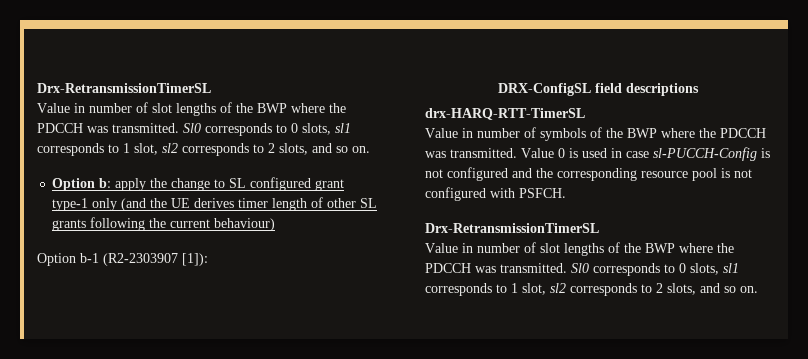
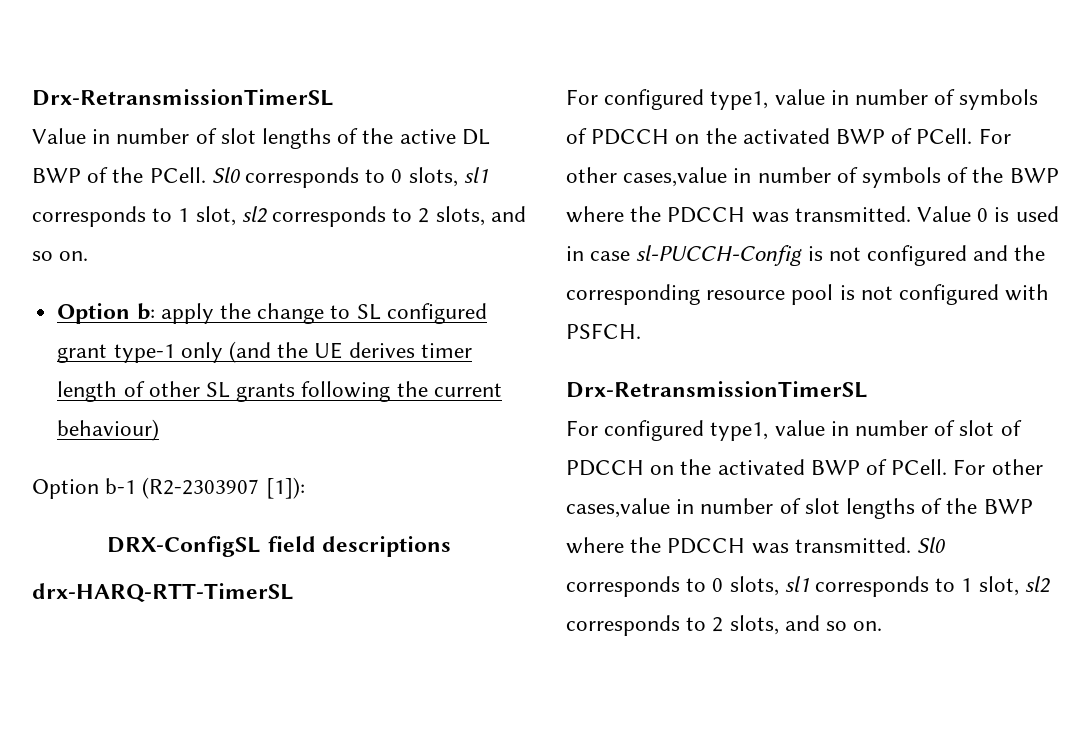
[37,83,211,93] [37,102,346,116] [37,123,179,133] Drx-RetransmissionTimerSL // Value in number of slot lengths of the BWP where the PDCCH was transmitted. -> [32,89,334,106] [32,128,490,149] [32,167,206,183] Drx-RetransmissionTimerSL // Value in number of slot lengths of the active DL BWP of the PCell.
[425,128,458,138] Value -> [566,89,1039,110] [566,128,1011,145] [566,167,728,187] For configured type1, value in number of symbols of PDCCH on the activated BWP of PCell. For other cases,value
[425,243,458,253] Value -> [566,420,1022,441] [566,459,1043,476] [566,498,670,518] For configured type1, value in number of slot of PDCCH on the activated BWP of PCell. For other cases,value

